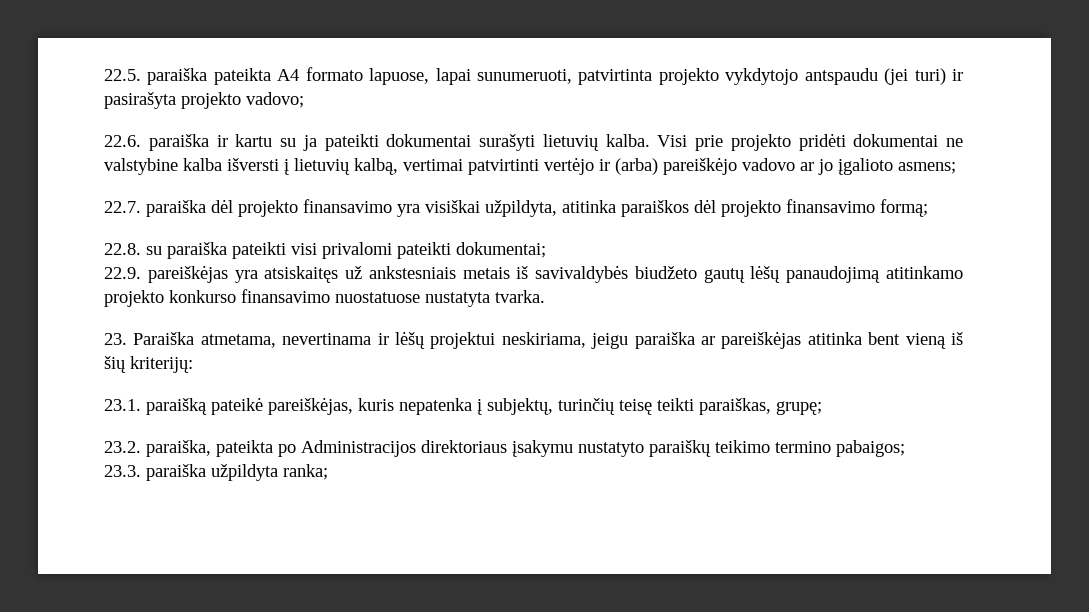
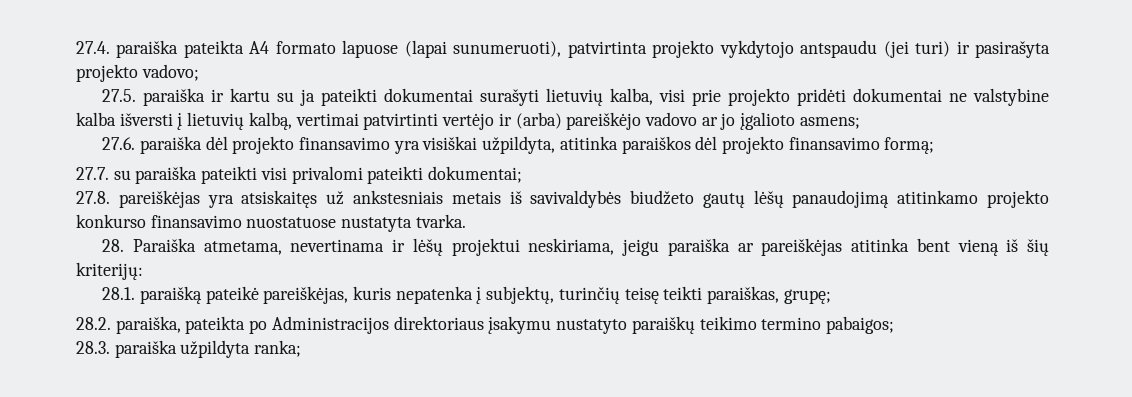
[104,69,141,81] 22.5. -> [76,41,110,54] 27.4.
[369,68,572,85] lapuose, lapai sunumeruoti, -> [342,40,562,58] lapuose (lapai sunumeruoti),
[104,135,141,147] 22.6. -> [102,89,137,102] 27.5.
[605,134,688,147] kalba. Visi -> [610,88,686,105] kalba, visi
[104,201,141,213] 22.7. -> [102,137,136,150] 27.6.
[104,243,141,255] 22.8. -> [76,167,109,180] 27.7.
[104,267,141,279] 22.9. -> [76,191,110,204] 27.8.
[104,333,127,345] 23. -> [102,239,125,252] 28.
[104,399,141,411] 23.1. -> [102,287,136,300] 28.1.
[104,441,141,453] 23.2. -> [76,317,111,330] 28.2.
[104,465,141,477] 23.3. -> [76,341,110,354] 28.3.

